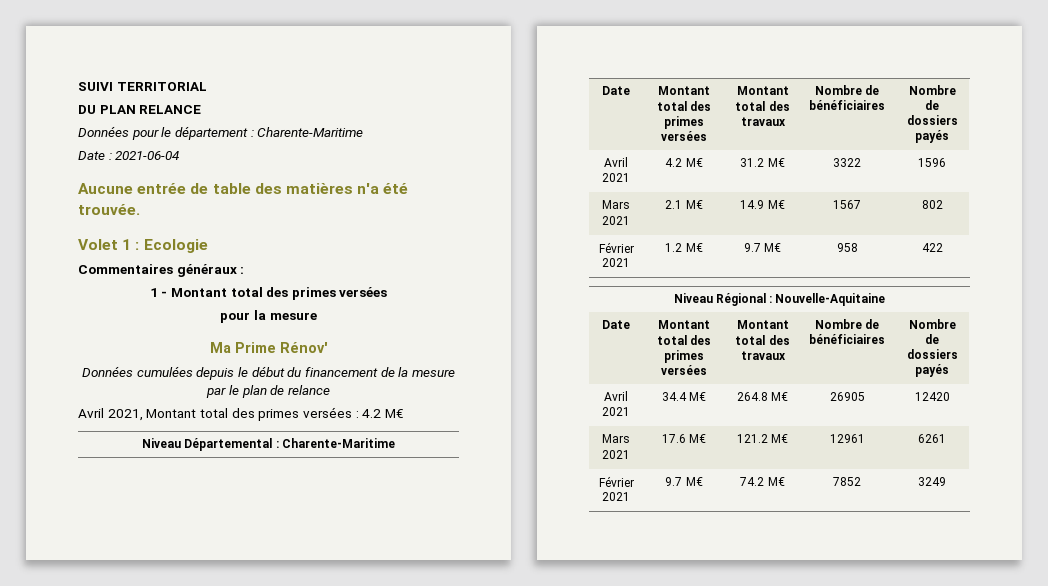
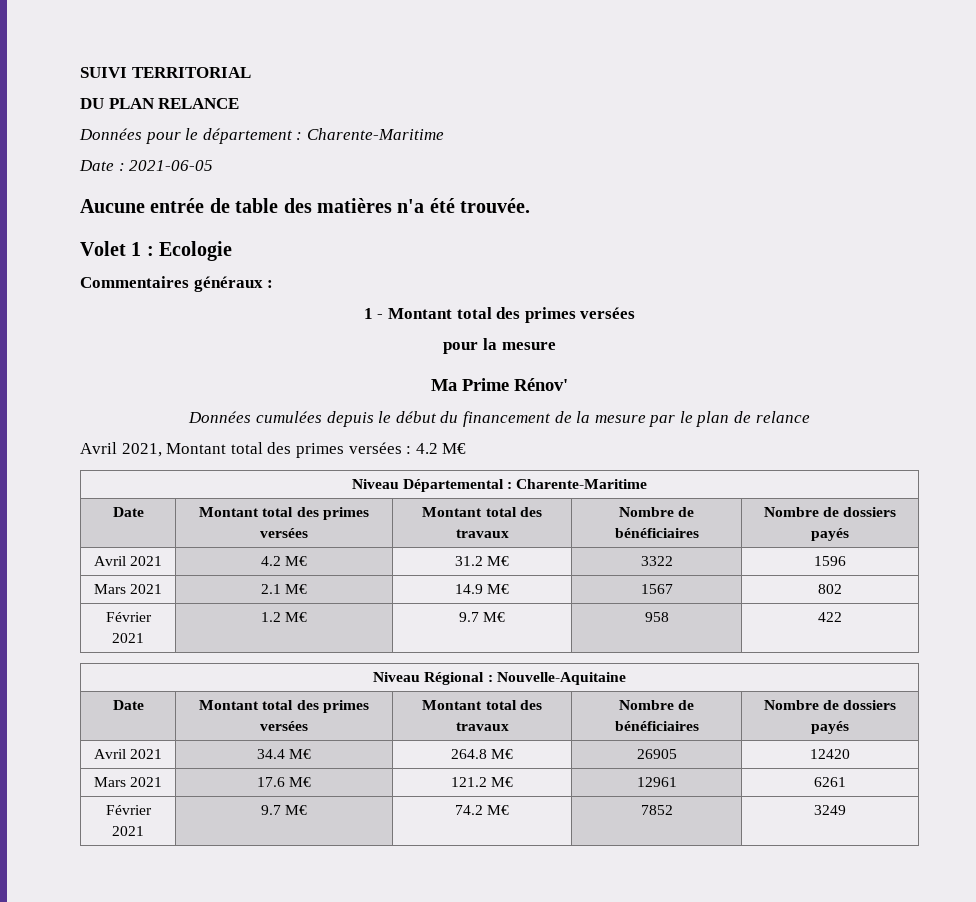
[115,151,180,160] 2021-06-04 -> [129,160,214,171] 2021-06-05

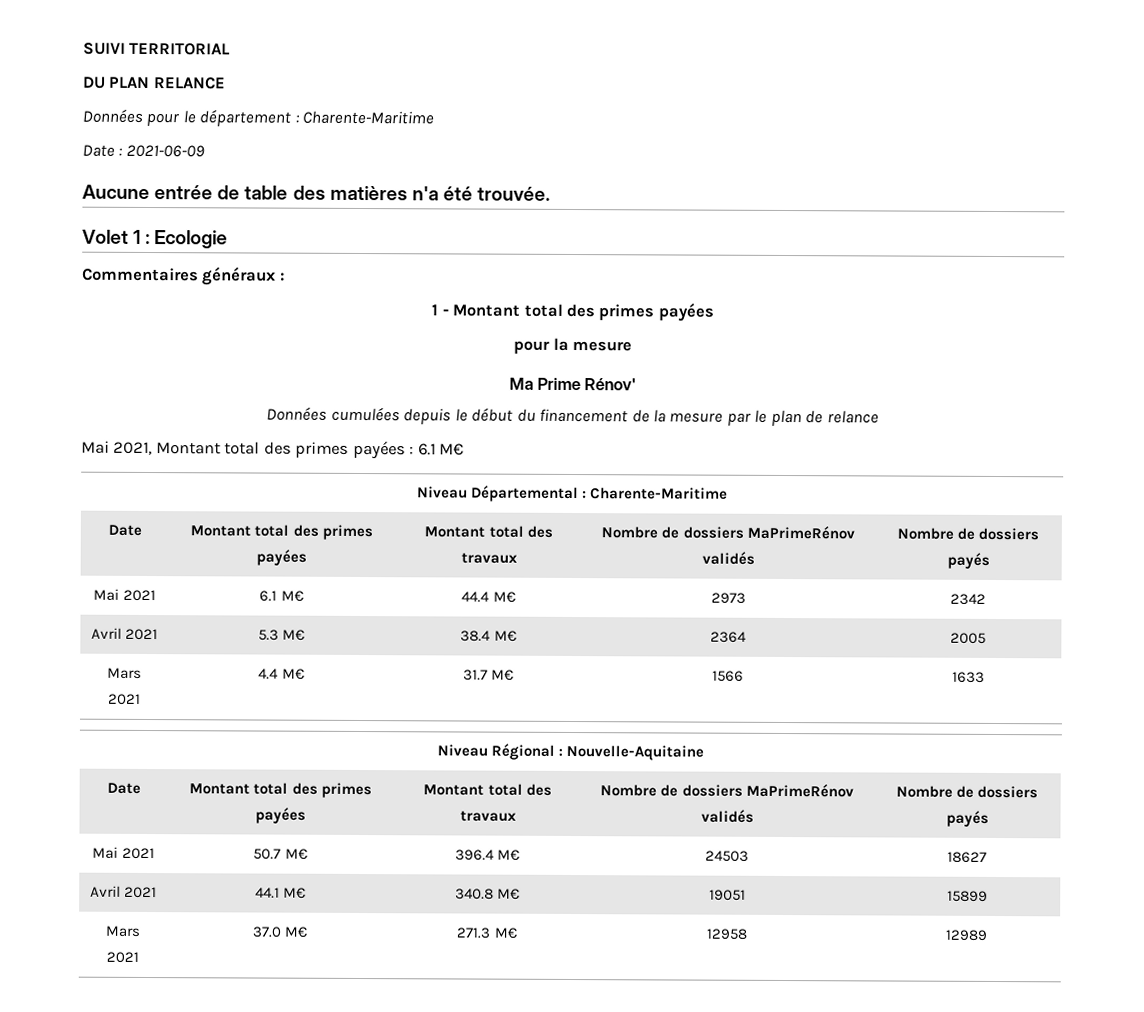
[129,160,214,171] 2021-06-05 -> [125,144,205,158] 2021-06-09
[580,307,636,319] versées -> [657,302,714,322] payées
[80,442,117,454] Avril -> [81,440,110,454] Mai
[348,442,438,454] versées : 4.2 -> [352,440,436,460] payées : 6.1
[260,528,308,538] [422,507,542,517] [455,529,509,538] [618,507,695,517] [614,528,699,538] [763,507,897,517] [811,528,850,541] [93,556,163,566] [260,556,308,566] [454,556,510,566] [640,556,673,566] [814,556,847,566] [93,584,163,594] [260,584,308,594] [454,584,510,594] [640,584,673,594] [818,584,843,594] [105,612,152,622] [112,633,144,643] [260,612,308,622] [458,612,506,622] [644,612,669,622] [818,612,843,622] versées | Montant total des travaux | Nombre de bénéficiaires | Nombre de dossiers payés // Avril 2021 | 4.2 M€ | 31.2 M€ | 3322 | 1596 // Mars 2021 | 2.1 M€ | 14.9 M€ | 1567 | 802 // Février 2021 | 1.2 M€ | 9.7 M€ | 958 | 422 -> [255,549,307,566] [424,525,553,538] [460,552,518,564] [601,525,855,540] [701,551,755,565] [896,527,1040,541] [946,552,990,569] [93,588,156,602] [259,590,304,602] [461,591,516,603] [710,592,746,604] [950,593,986,605] [90,627,159,641] [257,629,306,641] [460,630,517,642] [710,631,747,643] [950,632,986,644] [107,667,142,679] [108,693,141,705] [258,668,305,680] [462,669,515,681] [712,670,744,682] [951,671,985,683] payées | Montant total des travaux | Nombre de dossiers MaPrimeRénov validés | Nombre de dossiers payés // Mai 2021 | 6.1 M€ | 44.4 M€ | 2973 | 2342 // Avril 2021 | 5.3 M€ | 38.4 M€ | 2364 | 2005 // Mars 2021 | 4.4 M€ | 31.7 M€ | 1566 | 1633
[260,721,308,731] [422,700,542,710] [455,722,509,731] [618,700,695,710] [614,721,699,731] [763,700,897,710] [811,721,850,734] [93,749,163,759] [256,749,312,759] [450,749,514,759] [636,749,677,759] [810,749,851,759] [93,777,163,787] [256,777,312,787] [450,777,514,787] [636,777,677,787] [814,777,847,787] [105,805,152,815] [112,826,144,836] [260,805,308,815] [454,805,510,815] [640,805,673,815] [814,805,847,815] versées | Montant total des travaux | Nombre de bénéficiaires | Nombre de dossiers payés // Avril 2021 | 34.4 M€ | 264.8 M€ | 26905 | 12420 // Mars 2021 | 17.6 M€ | 121.2 M€ | 12961 | 6261 // Février 2021 | 9.7 M€ | 74.2 M€ | 7852 | 3249 -> [254,807,306,824] [423,783,552,796] [459,810,517,822] [600,783,854,798] [700,809,754,823] [895,785,1039,799] [945,810,989,827] [92,846,155,860] [253,848,308,860] [454,849,521,861] [705,850,749,862] [947,851,987,863] [89,885,158,899] [254,887,307,899] [454,888,521,900] [708,889,746,901] [946,890,988,902] [105,925,141,937] [106,951,139,963] [251,926,309,938] [456,927,518,939] [705,928,748,940] [945,929,988,941] payées | Montant total des travaux | Nombre de dossiers MaPrimeRénov validés | Nombre de dossiers payés // Mai 2021 | 50.7 M€ | 396.4 M€ | 24503 | 18627 // Avril 2021 | 44.1 M€ | 340.8 M€ | 19051 | 15899 // Mars 2021 | 37.0 M€ | 271.3 M€ | 12958 | 12989

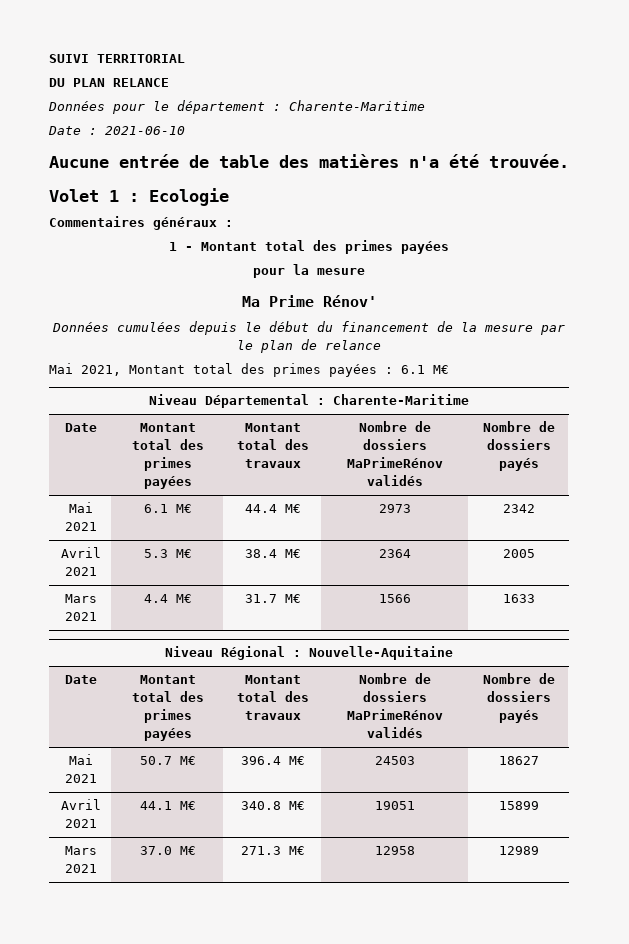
[125,144,205,158] 2021-06-09 -> [105,126,185,135] 2021-06-10

